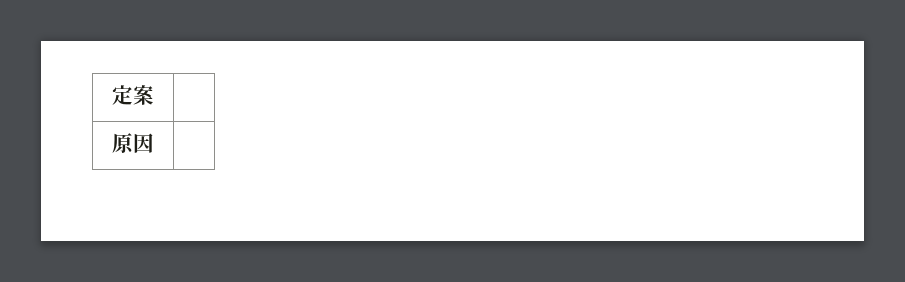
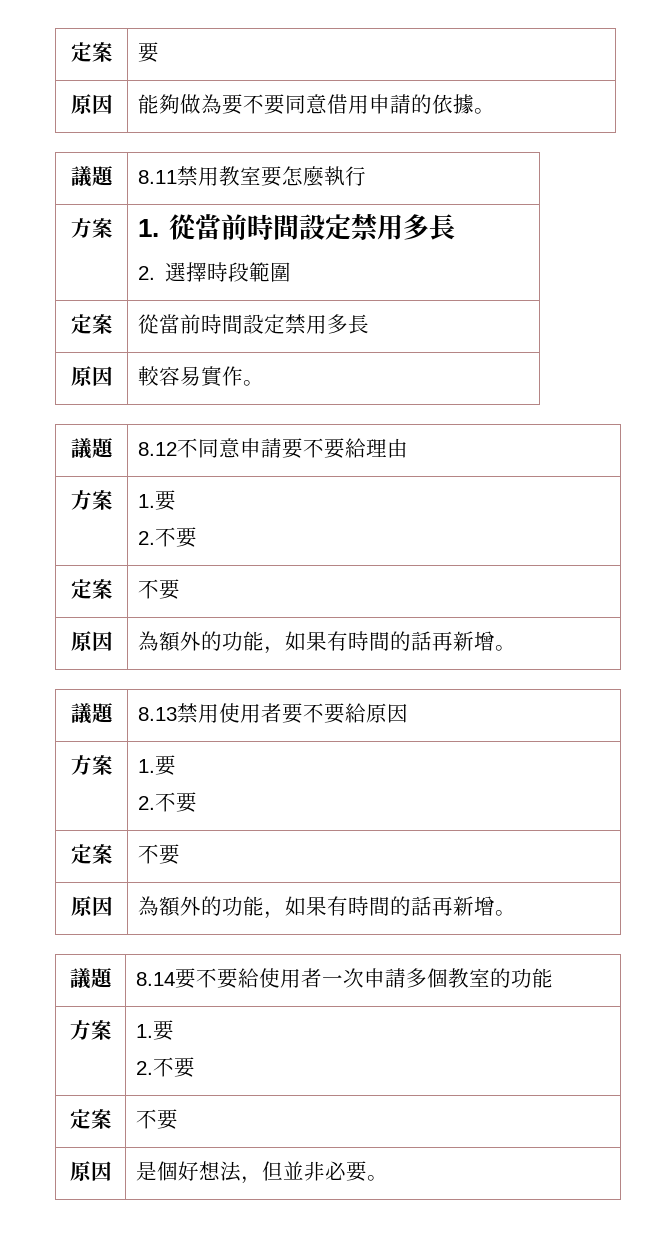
[112,85,154,105] [112,133,154,153] 定案 | // 原因 | -> [70,42,113,62] [138,42,160,63] [70,94,113,114] [138,94,496,115] [70,166,115,187] [138,166,367,187] [70,218,113,238] [138,213,456,241] [138,262,292,282] [70,314,113,334] [138,314,370,334] [70,366,113,386] [138,366,265,387] [70,438,115,459] [138,438,409,459] [70,490,113,510] [138,490,177,511] [138,527,198,548] [70,579,113,599] [138,579,181,600] [70,631,113,651] [138,631,517,654] [70,703,115,724] [138,703,409,724] [70,755,113,775] [138,755,177,776] [138,792,198,813] [70,844,113,864] [138,844,181,865] [70,896,113,916] [138,896,517,919] [69,968,114,989] [136,968,554,989] [69,1020,112,1040] [136,1020,175,1041] [136,1057,196,1078] [69,1109,112,1129] [136,1109,179,1130] [69,1161,112,1181] [136,1161,389,1184] 定案 | 要 // 原因 | 能夠做為要不要同意借用申請的依據。 // 議題 | 8.11禁用教室要怎麼執行 // 方案 | 1.從當前時間設定禁用多長 // 2.選擇時段範圍 // 定案 | 從當前時間設定禁用多長 // 原因 | 較容易實作。 // 議題 | 8.12不同意申請要不要給理由 // 方案 | 1.要 // 2.不要 // 定案 | 不要 // 原因 | 為額外的功能，如果有時間的話再新增。 // 議題 | 8.13禁用使用者要不要給原因 // 方案 | 1.要 // 2.不要 // 定案 | 不要 // 原因 | 為額外的功能，如果有時間的話再新增。 // 議題 | 8.14要不要給使用者一次申請多個教室的功能 // 方案 | 1.要 // 2.不要 // 定案 | 不要 // 原因 | 是個好想法，但並非必要。

